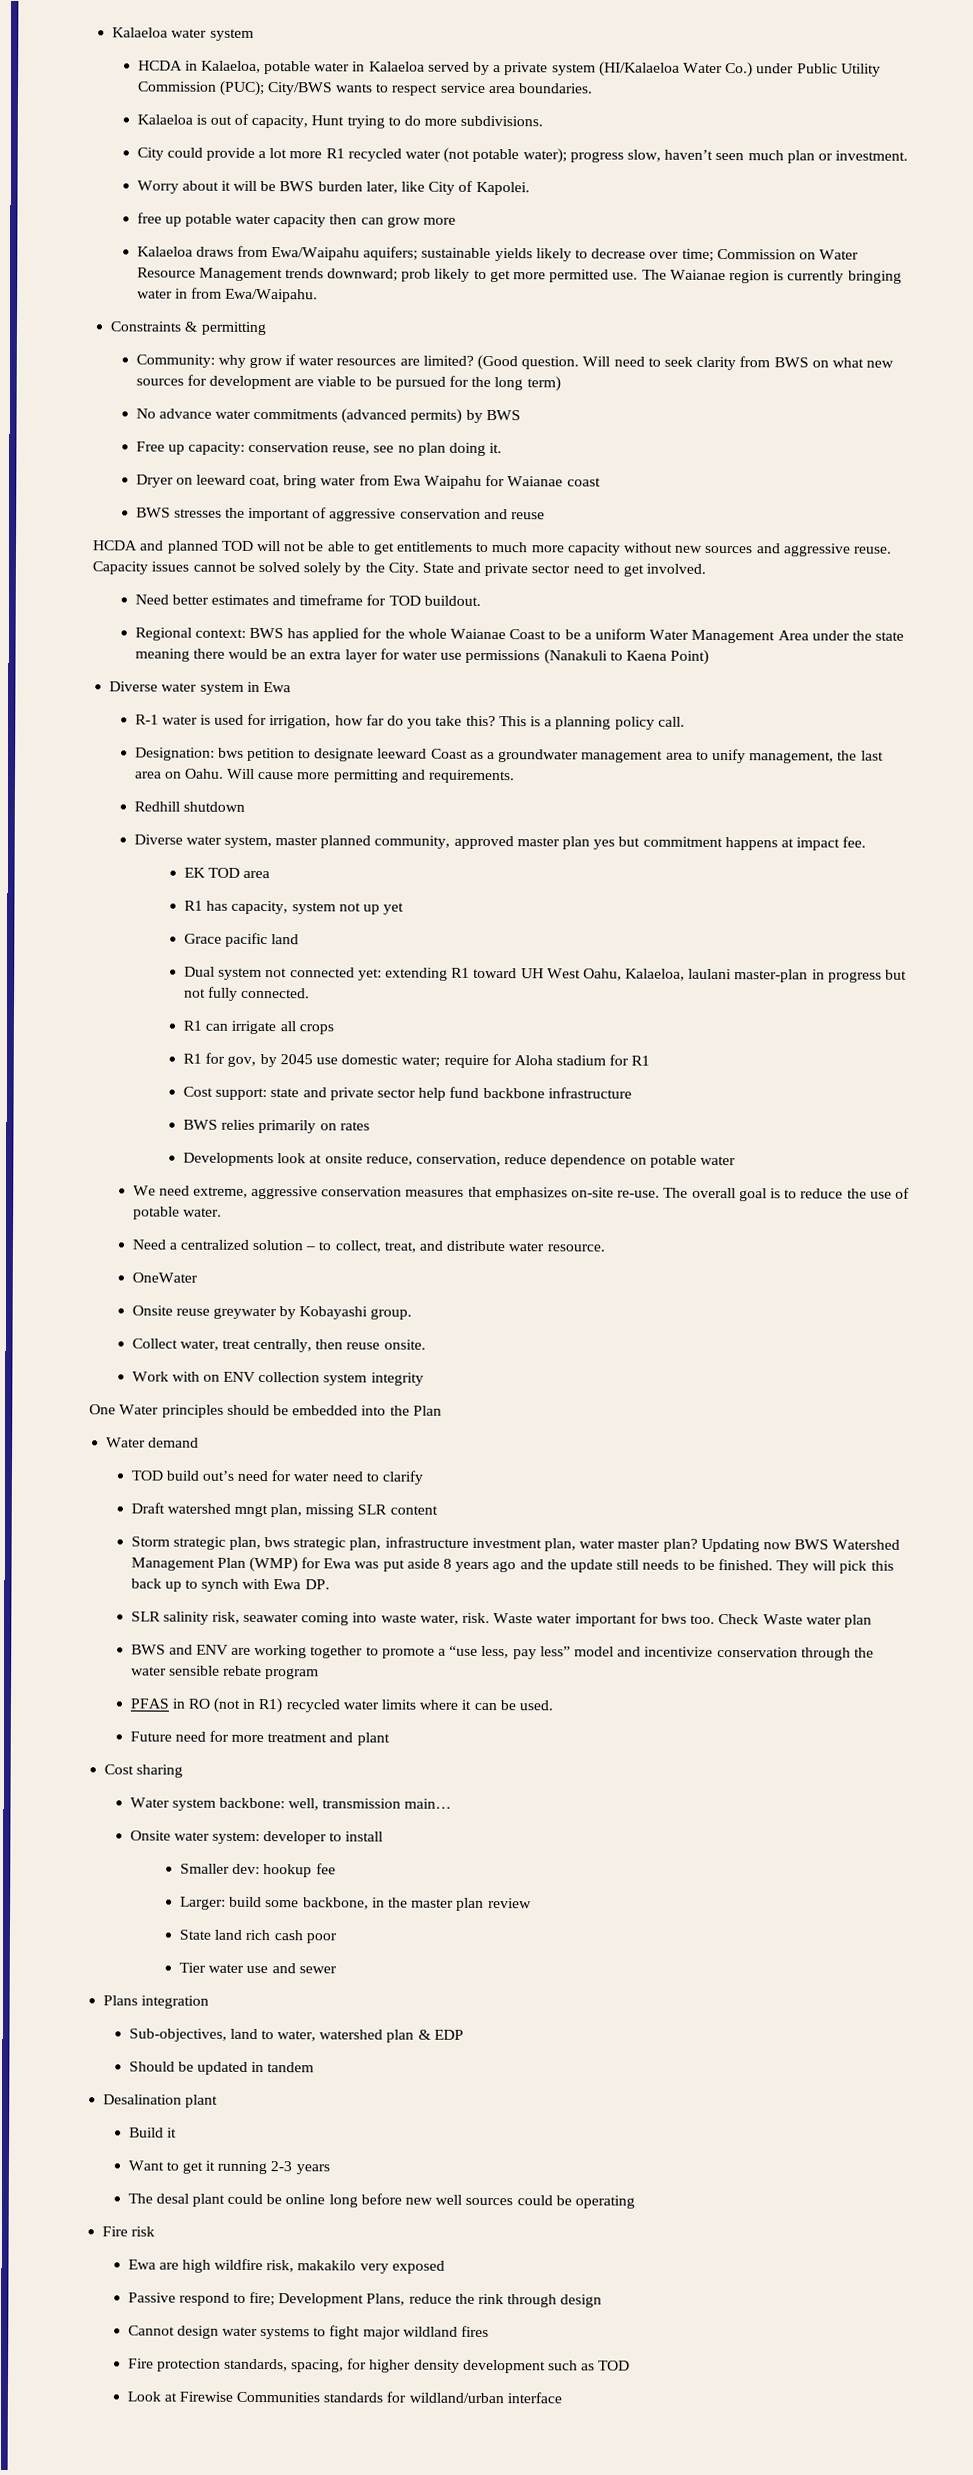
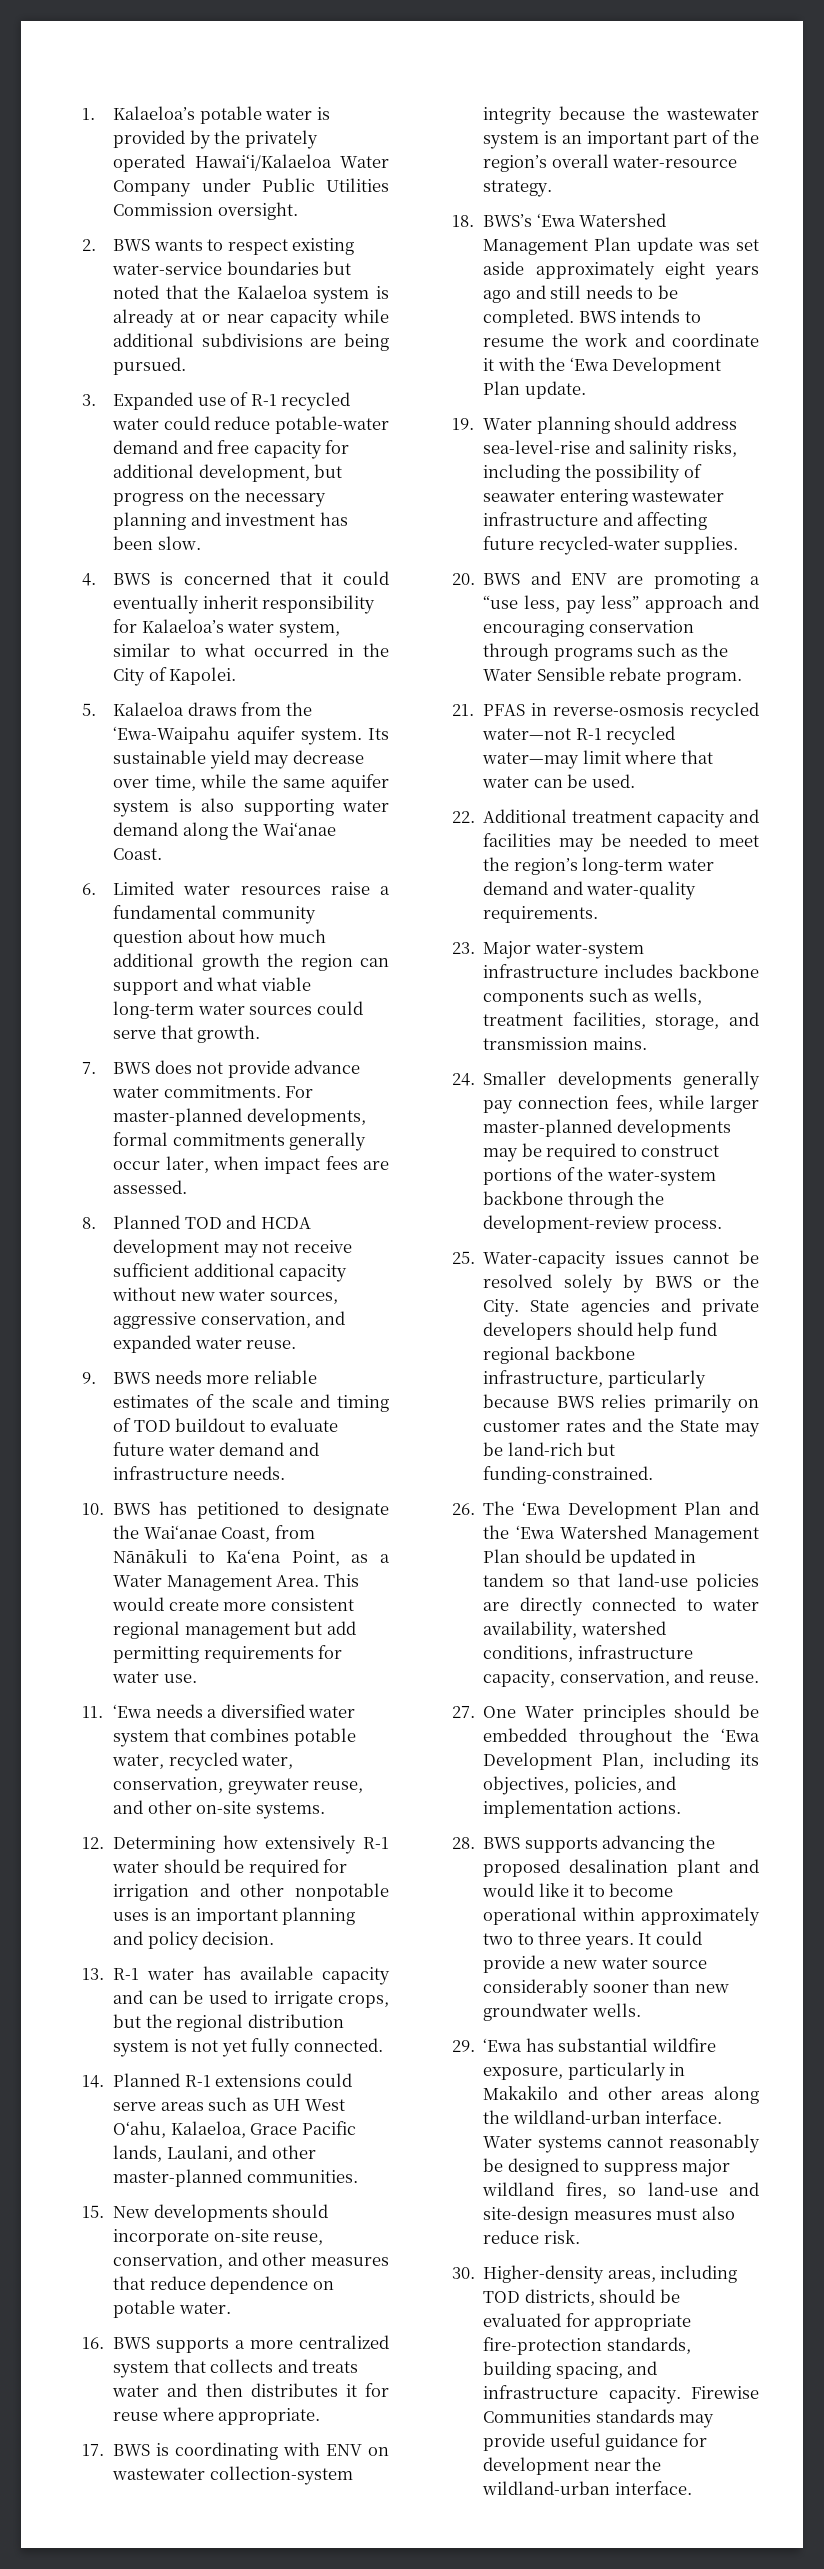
[112,27,254,41] [137,60,881,78] [136,80,594,97] [136,113,544,129] [136,147,909,164] [136,180,530,196] [136,212,457,228] [136,245,860,262] [136,267,902,284] [136,287,319,303] [110,321,266,336] [135,354,895,371] [135,374,561,392] [135,408,521,424] [135,441,503,456] [135,474,601,489] [135,507,546,522] [92,540,892,557] [92,561,149,575] Kalaeloa water system // HCDA in Kalaeloa, potable water in Kalaeloa served by a private system (HI/Kalaeloa Water Co.) under Public Utility Commission (PUC); City/BWS wants to respect service area boundaries. // Kalaeloa is out of capacity, Hunt trying to do more subdivisions. // City could provide a lot more R1 recycled water (not potable water); progress slow, haven’t seen much plan or investment. // Worry about it will be BWS burden later, like City of Kapolei. // free up potable water capacity then can grow more // Kalaeloa draws from Ewa/Waipahu aquifers; sustainable yields likely to decrease over time; Commission on Water Resource Management trends downward; prob likely to get more permitted use. The Waianae region is currently bringing water in from Ewa/Waipahu. // Constraints & permitting // Community: why grow if water resources are limited? (Good question. Will need to seek clarity from BWS on what new sources for development are viable to be pursued for the long term) // No advance water commitments (advanced permits) by BWS // Free up capacity: conservation reuse, see no plan doing it. // Dryer on leeward coat, bring water from Ewa Waipahu for Waianae coast // BWS stresses the important of aggressive conservation and reuse // HCDA and planned TOD will not be able to get entitlements to much more capacity without new sources and aggressive reuse. Capacity -> [81,106,330,124] [113,130,318,149] [113,154,389,172] [113,178,389,197] [113,202,298,220] [81,238,355,255] [112,261,352,275] [113,285,389,304] [113,309,389,328] [113,333,389,351] [113,357,187,375] [81,392,351,411] [112,416,389,434] [113,440,350,459] [113,464,343,482] [113,488,326,507] [113,512,348,530] [113,536,201,550] [81,571,389,586] [113,595,376,614] [113,619,340,638] [113,643,389,657] [113,667,237,686] [81,702,312,716] [113,726,389,745] [113,750,364,769] [113,774,389,792] [113,798,389,817] [113,822,336,840] [113,848,163,860] [81,881,390,895] [113,905,316,924] [113,929,326,947] [113,953,389,971] [113,977,311,995] [113,1001,363,1019] [113,1025,261,1043] [81,1060,361,1078] [112,1085,314,1098] [113,1108,366,1126] [113,1132,367,1151] [113,1156,389,1174] [113,1180,188,1194] [81,1215,311,1229] [113,1239,352,1258] [113,1263,348,1282] [112,1287,338,1304] [113,1311,346,1329] [113,1335,297,1353] [81,1370,317,1384] [113,1394,389,1412] [113,1418,339,1432] [113,1442,319,1456] [113,1466,285,1480] [81,1501,389,1519] [113,1525,315,1542] [113,1549,390,1566] [113,1573,359,1591] [112,1597,354,1611] [113,1621,356,1639] [113,1645,343,1663] [112,1671,197,1683] [81,1704,356,1718] [113,1728,356,1747] [112,1752,294,1771] [113,1777,364,1795] [113,1800,325,1819] [81,1835,389,1854] [112,1859,348,1877] [113,1883,389,1901] [113,1907,356,1925] [113,1931,275,1950] [81,1966,390,1985] [113,1990,389,2008] [113,2014,344,2032] [113,2038,383,2057] [81,2073,352,2088] [113,2097,345,2111] [113,2121,356,2138] [113,2145,316,2162] [113,2169,358,2187] [81,2204,329,2222] [113,2229,324,2246] [113,2252,389,2269] [113,2276,334,2294] [113,2300,231,2318] [81,2335,389,2353] [113,2359,359,2378] [112,2383,389,2397] [113,2407,321,2425] [81,2442,389,2460] [112,2466,353,2485] [483,106,759,125] [483,130,759,149] [483,154,738,172] [483,180,553,197] [451,213,667,227] [483,237,759,255] [483,261,759,280] [483,285,678,303] [483,309,701,327] [483,333,759,347] [483,357,722,375] [483,381,586,399] [451,416,737,434] [483,440,737,459] [483,464,702,483] [483,489,725,506] [483,512,708,530] [483,536,739,555] [451,571,760,589] [483,595,759,614] [483,620,694,637] [483,643,729,661] [483,667,742,685] [451,702,759,721] [482,726,676,745] [482,750,713,769] [482,774,635,788] [451,809,759,828] [483,833,759,852] [483,857,714,875] [483,881,697,900] [483,906,599,923] [451,941,644,959] [483,964,759,978] [483,988,702,1006] [483,1012,759,1030] [483,1037,647,1050] [451,1071,760,1090] [483,1095,759,1114] [483,1119,731,1137] [483,1143,720,1162] [483,1167,716,1186] [483,1191,665,1209] [483,1215,722,1233] [451,1251,607,1269] 1. Kalaeloa’s potable water is provided by the privately operated Hawaiʻi/Kalaeloa Water Company under Public Utilities Commission oversight. // 2. BWS wants to respect existing water-service boundaries but noted that the Kalaeloa system is already at or near capacity while additional subdivisions are being pursued. // 3. Expanded use of R-1 recycled water could reduce potable-water demand and free capacity for additional development, but progress on the necessary planning and investment has been slow. // 4. BWS is concerned that it could eventually inherit responsibility for Kalaeloa’s water system, similar to what occurred in the City of Kapolei. // 5. Kalaeloa draws from the ʻEwa-Waipahu aquifer system. Its sustainable yield may decrease over time, while the same aquifer system is also supporting water demand along the Waiʻanae Coast. // 6. Limited water resources raise a fundamental community question about how much additional growth the region can support and what viable long-term water sources could serve that growth. // 7. BWS does not provide advance water commitments. For master-planned developments, formal commitments generally occur later, when impact fees are assessed. // 8. Planned TOD and HCDA development may not receive sufficient additional capacity without new water sources, aggressive conservation, and expanded water reuse. // 9. BWS needs more reliable estimates of the scale and timing of TOD buildout to evaluate future water demand and infrastructure needs. // 10. BWS has petitioned to designate the Waiʻanae Coast, from Nānākuli to Kaʻena Point, as a Water Management Area. This would create more consistent regional management but add permitting requirements for water use. // 11. ʻEwa needs a diversified water system that combines potable water, recycled water, conservation, greywater reuse, and other on-site systems. // 12. Determining how extensively R-1 water should be required for irrigation and other nonpotable uses is an important planning and policy decision. // 13. R-1 water has available capacity and can be used to irrigate crops, but the regional distribution system is not yet fully connected. // 14. Planned R-1 extensions could serve areas such as UH West Oʻahu, Kalaeloa, Grace Pacific lands, Laulani, and other master-planned communities. // 15. New developments should incorporate on-site reuse, conservation, and other measures that reduce dependence on potable water. // 16. BWS supports a more centralized system that collects and treats water and then distributes it for reuse where appropriate. // 17. BWS is coordinating with ENV on wastewater collection-system integrity because the wastewater system is an important part of the region’s overall water-resource strategy. // 18. BWS’s ʻEwa Watershed Management Plan update was set aside approximately eight years ago and still needs to be completed. BWS intends to resume the work and coordinate it with the ʻEwa Development Plan update. // 19. Water planning should address sea-level-rise and salinity risks, including the possibility of seawater entering wastewater infrastructure and affecting future recycled-water supplies. // 20. BWS and ENV are promoting a “use less, pay less” approach and encouraging conservation through programs such as the Water Sensible rebate program. // 21. PFAS in reverse-osmosis recycled water—not R-1 recycled water—may limit where that water can be used. // 22. Additional treatment capacity and facilities may be needed to meet the region’s long-term water demand and water-quality requirements. // 23. Major water-system infrastructure includes backbone components such as wells, treatment facilities, storage, and transmission mains. // 24. Smaller developments generally pay connection fees, while larger master-planned developments may be required to construct portions of the water-system backbone through the development-review process. // 25. Water-capacity
[257,561,300,573] solved -> [483,1274,553,1288] resolved
(362, 569) none -> [654,1276,722,1288] BWS or
[457,562,707,577] [134,594,481,606] [134,627,905,644] [134,648,710,665] [109,681,292,695] [134,713,685,730] [134,747,884,764] [133,768,516,784] [133,801,245,812] [133,834,867,851] [184,867,271,879] [184,900,405,915] [184,932,300,948] [184,966,908,983] [184,986,311,1001] [183,1020,334,1035] [183,1052,651,1069] [183,1086,632,1101] and private sector need to get involved. // Need better estimates and timeframe for TOD buildout. // Regional context: BWS has applied for the whole Waianae Coast to be a uniform Water Management Area under the state meaning there would be an extra layer for water use permissions (Nanakuli to Kaena Point) // Diverse water system in Ewa // R-1 water is used for irrigation, how far do you take this? This is a planning policy call. // Designation: bws petition to designate leeward Coast as a groundwater management area to unify management, the last area on Oahu. Will cause more permitting and requirements. // Redhill shutdown // Diverse water system, master planned community, approved master plan yes but commitment happens at impact fee. // EK TOD area // R1 has capacity, system not up yet // Grace pacific land // Dual system not connected yet: extending R1 toward UH West Oahu, Kalaeloa, laulani master-plan in progress but not fully connected. // R1 can irrigate all crops // R1 for gov, by 2045 use domestic water; require for Aloha stadium for R1 // Cost support: state and private sector help fund backbone infrastructure // -> [580,1298,759,1316] [483,1322,717,1340] [483,1346,635,1364] [483,1370,706,1389] [483,1394,550,1408] agencies and private developers should help fund regional backbone infrastructure, particularly because
(337, 1127) none -> [483,1420,561,1432] customer
[183,1152,736,1168] [132,1185,910,1202] [132,1206,222,1220] [131,1239,605,1253] [131,1272,198,1283] [131,1305,413,1320] [131,1338,426,1353] [131,1371,424,1386] // Developments look at onsite reduce, conservation, reduce dependence on potable water // We need extreme, aggressive conservation measures that emphasizes on-site re-use. The overall goal is to reduce the use of potable water. // Need a centralized solution – to collect, treat, and distribute water resource. // OneWater // Onsite reuse greywater by Kobayashi group. // Collect water, treat centrally, then reuse onsite. // Work with on ENV collection system integrity // -> [612,1418,760,1437] [483,1442,616,1456] [483,1466,654,1484] [451,1501,759,1519] [483,1525,759,1543] [483,1549,697,1567] [483,1573,759,1591] [483,1597,759,1616] [483,1621,666,1640] [483,1645,693,1662] [483,1669,759,1688] [451,1706,475,1718] and the State may be land-rich but funding-constrained. // 26. The ʻEwa Development Plan and the ʻEwa Watershed Management Plan should be updated in tandem so that land-use policies are directly connected to water availability, watershed conditions, infrastructure capacity, conservation, and reuse. // 27.
[361,1405,442,1416] [106,1437,200,1448] [130,1470,424,1485] [130,1502,438,1518] [130,1536,901,1553] [130,1556,894,1574] [130,1578,330,1592] [130,1611,872,1628] [130,1644,874,1661] [130,1665,320,1680] [129,1697,553,1714] [129,1730,390,1746] [104,1764,184,1778] [129,1797,453,1811] [129,1830,384,1845] [180,1863,336,1878] [180,1896,532,1911] [179,1929,337,1944] [179,1962,337,1974] [103,1995,210,2009] [128,2028,464,2043] [128,2061,315,2075] [103,2094,219,2108] [128,2127,177,2138] [127,2160,330,2175] [127,2193,635,2209] [102,2226,156,2237] [127,2258,445,2274] [127,2291,603,2308] [127,2325,490,2340] [127,2358,631,2374] [126,2391,562,2404] into the Plan // Water demand // TOD build out’s need for water need to clarify // Draft watershed mngt plan, missing SLR content // Storm strategic plan, bws strategic plan, infrastructure investment plan, water master plan? Updating now BWS Watershed Management Plan (WMP) for Ewa was put aside 8 years ago and the update still needs to be finished. They will pick this back up to synch with Ewa DP. // SLR salinity risk, seawater coming into waste water, risk. Waste water important for bws too. Check Waste water plan // BWS and ENV are working together to promote a “use less, pay less” model and incentivize conservation through the water sensible rebate program // PFAS in RO (not in R1) recycled water limits where it can be used. // Future need for more treatment and plant // Cost sharing // Water system backbone: well, transmission main… // Onsite water system: developer to install // Smaller dev: hookup fee // Larger: build some backbone, in the master plan review // State land rich cash poor // Tier water use and sewer // Plans integration // Sub-objectives, land to water, watershed plan & EDP // Should be updated in tandem // Desalination plant // Build it // Want to get it running 2-3 years // The desal plant could be online long before new well sources could be operating // Fire risk // Ewa are high wildfire risk, makakilo very exposed // Passive respond to fire; Development Plans, reduce the rink through design // Cannot design water systems to fight major wildland fires // Fire protection standards, spacing, for higher density development such as TOD // Look at Firewise Communities standards for wildland/urban interface -> [578,1728,760,1746] [483,1752,759,1770] [483,1776,677,1795] [483,1800,681,1818] [451,1835,715,1853] [483,1859,759,1877] [482,1883,674,1897] [483,1907,760,1926] [483,1931,702,1950] [483,1955,708,1973] [483,1979,729,1998] [483,2003,641,2021] [451,2038,716,2052] [483,2062,686,2081] [483,2086,759,2104] [483,2110,723,2124] [483,2134,760,2153] [483,2158,731,2177] [482,2182,759,2199] [483,2206,735,2224] [483,2230,580,2244] [451,2265,738,2284] [483,2289,680,2306] [483,2313,692,2331] [483,2337,691,2355] [483,2361,658,2379] [483,2385,759,2404] [483,2409,715,2428] [483,2433,707,2451] [483,2457,662,2475] [482,2481,692,2495] throughout the ʻEwa Development Plan, including its objectives, policies, and implementation actions. // 28. BWS supports advancing the proposed desalination plant and would like it to become operational within approximately two to three years. It could provide a new water source considerably sooner than new groundwater wells. // 29. ʻEwa has substantial wildfire exposure, particularly in Makakilo and other areas along the wildland-urban interface. Water systems cannot reasonably be designed to suppress major wildland fires, so land-use and site-design measures must also reduce risk. // 30. Higher-density areas, including TOD districts, should be evaluated for appropriate fire-protection standards, building spacing, and infrastructure capacity. Firewise Communities standards may provide useful guidance for development near the wildland-urban interface.

